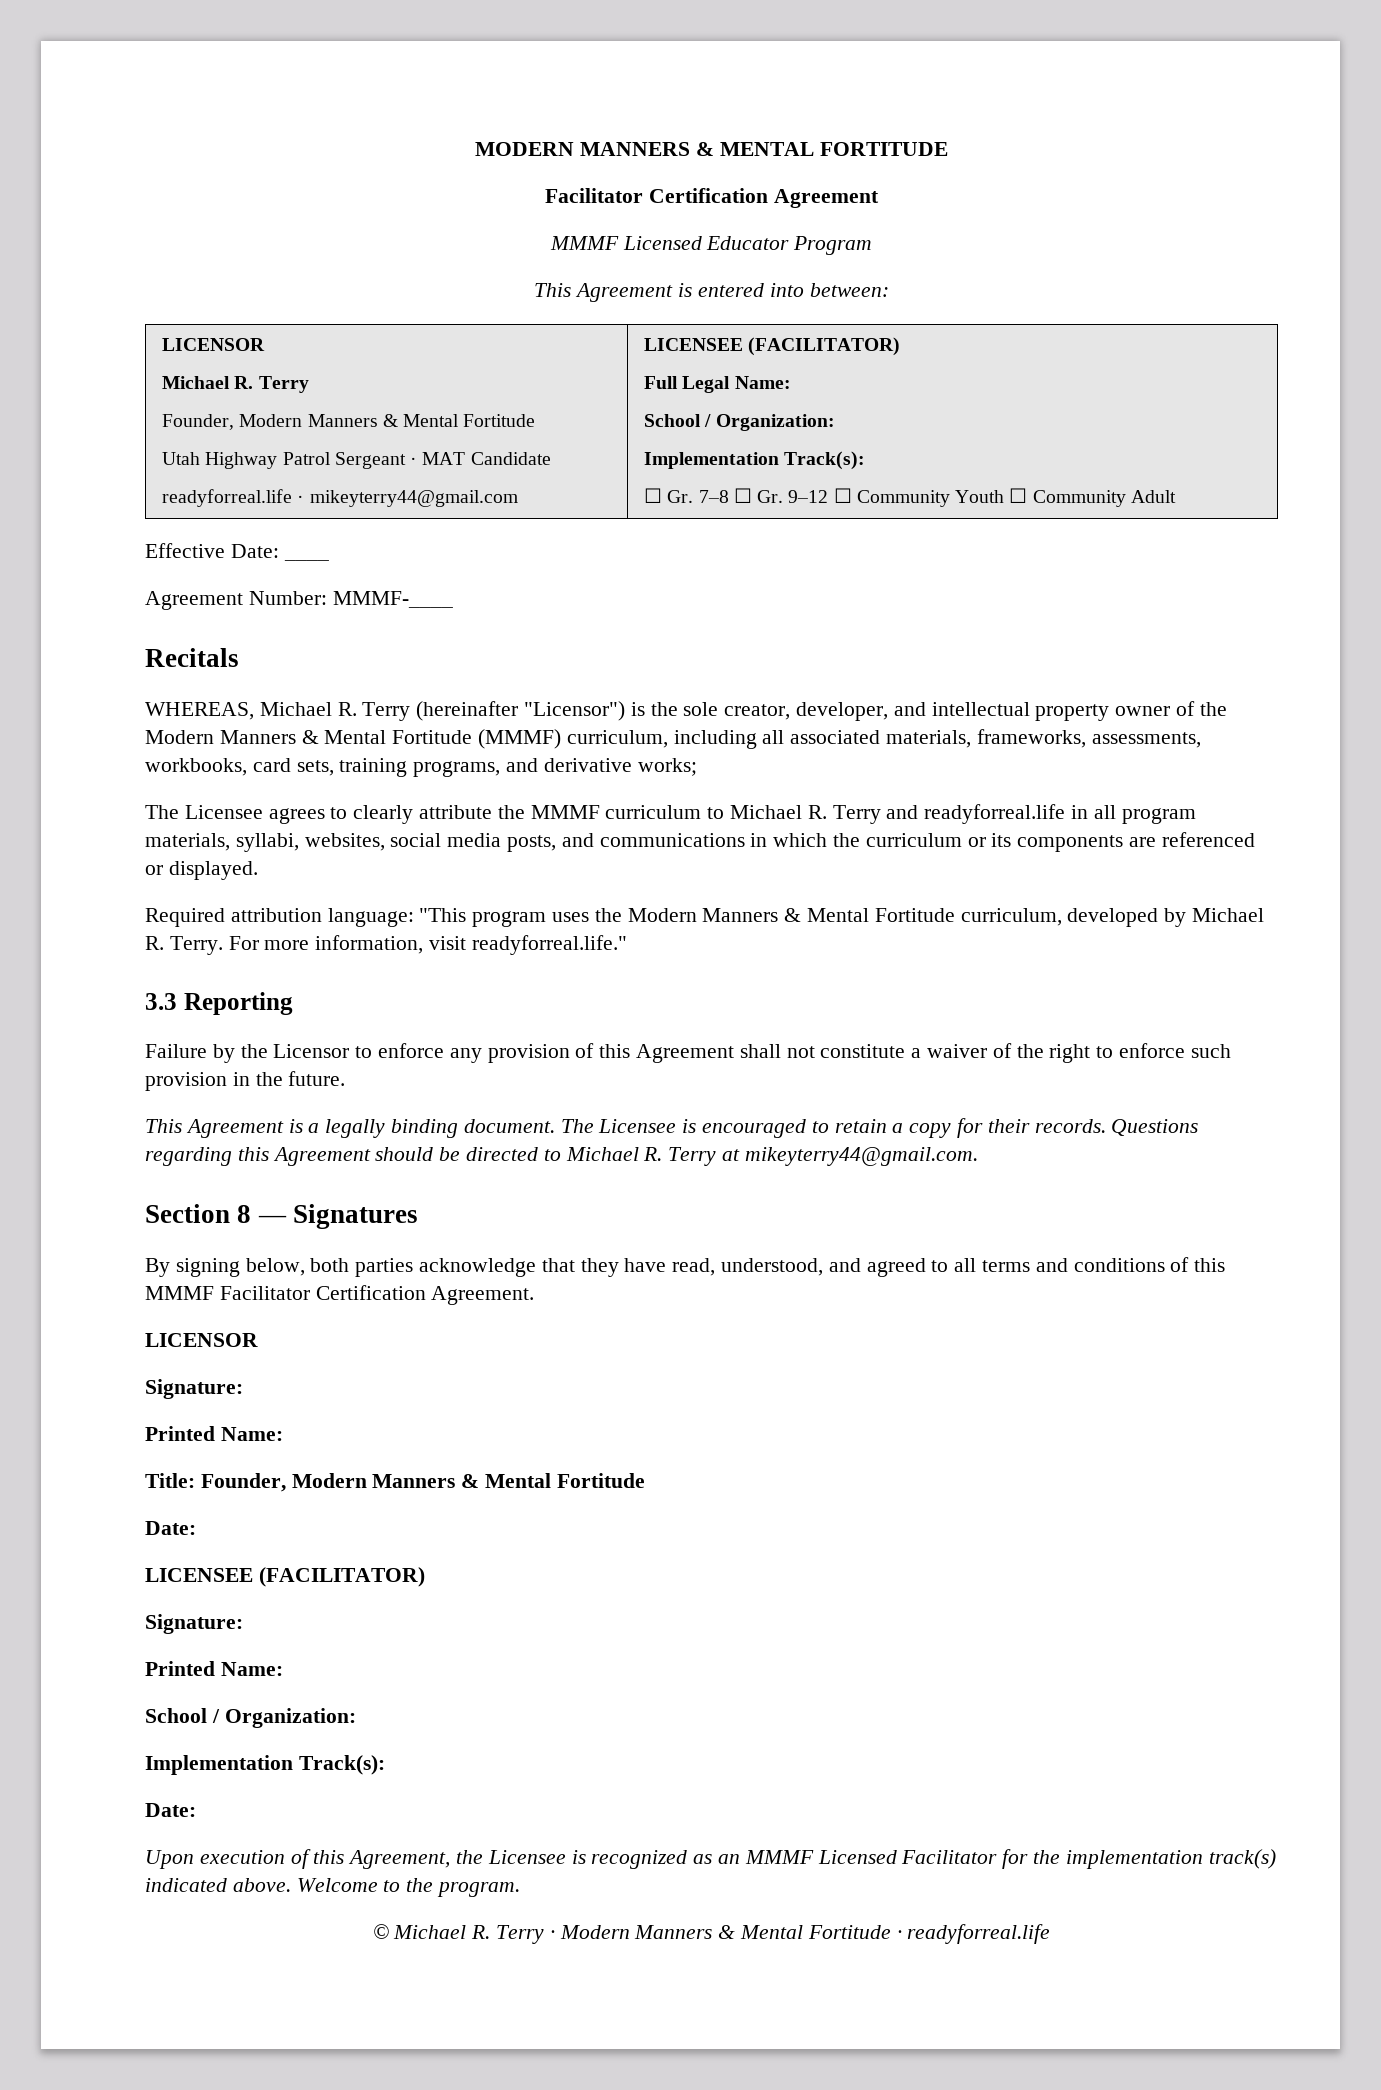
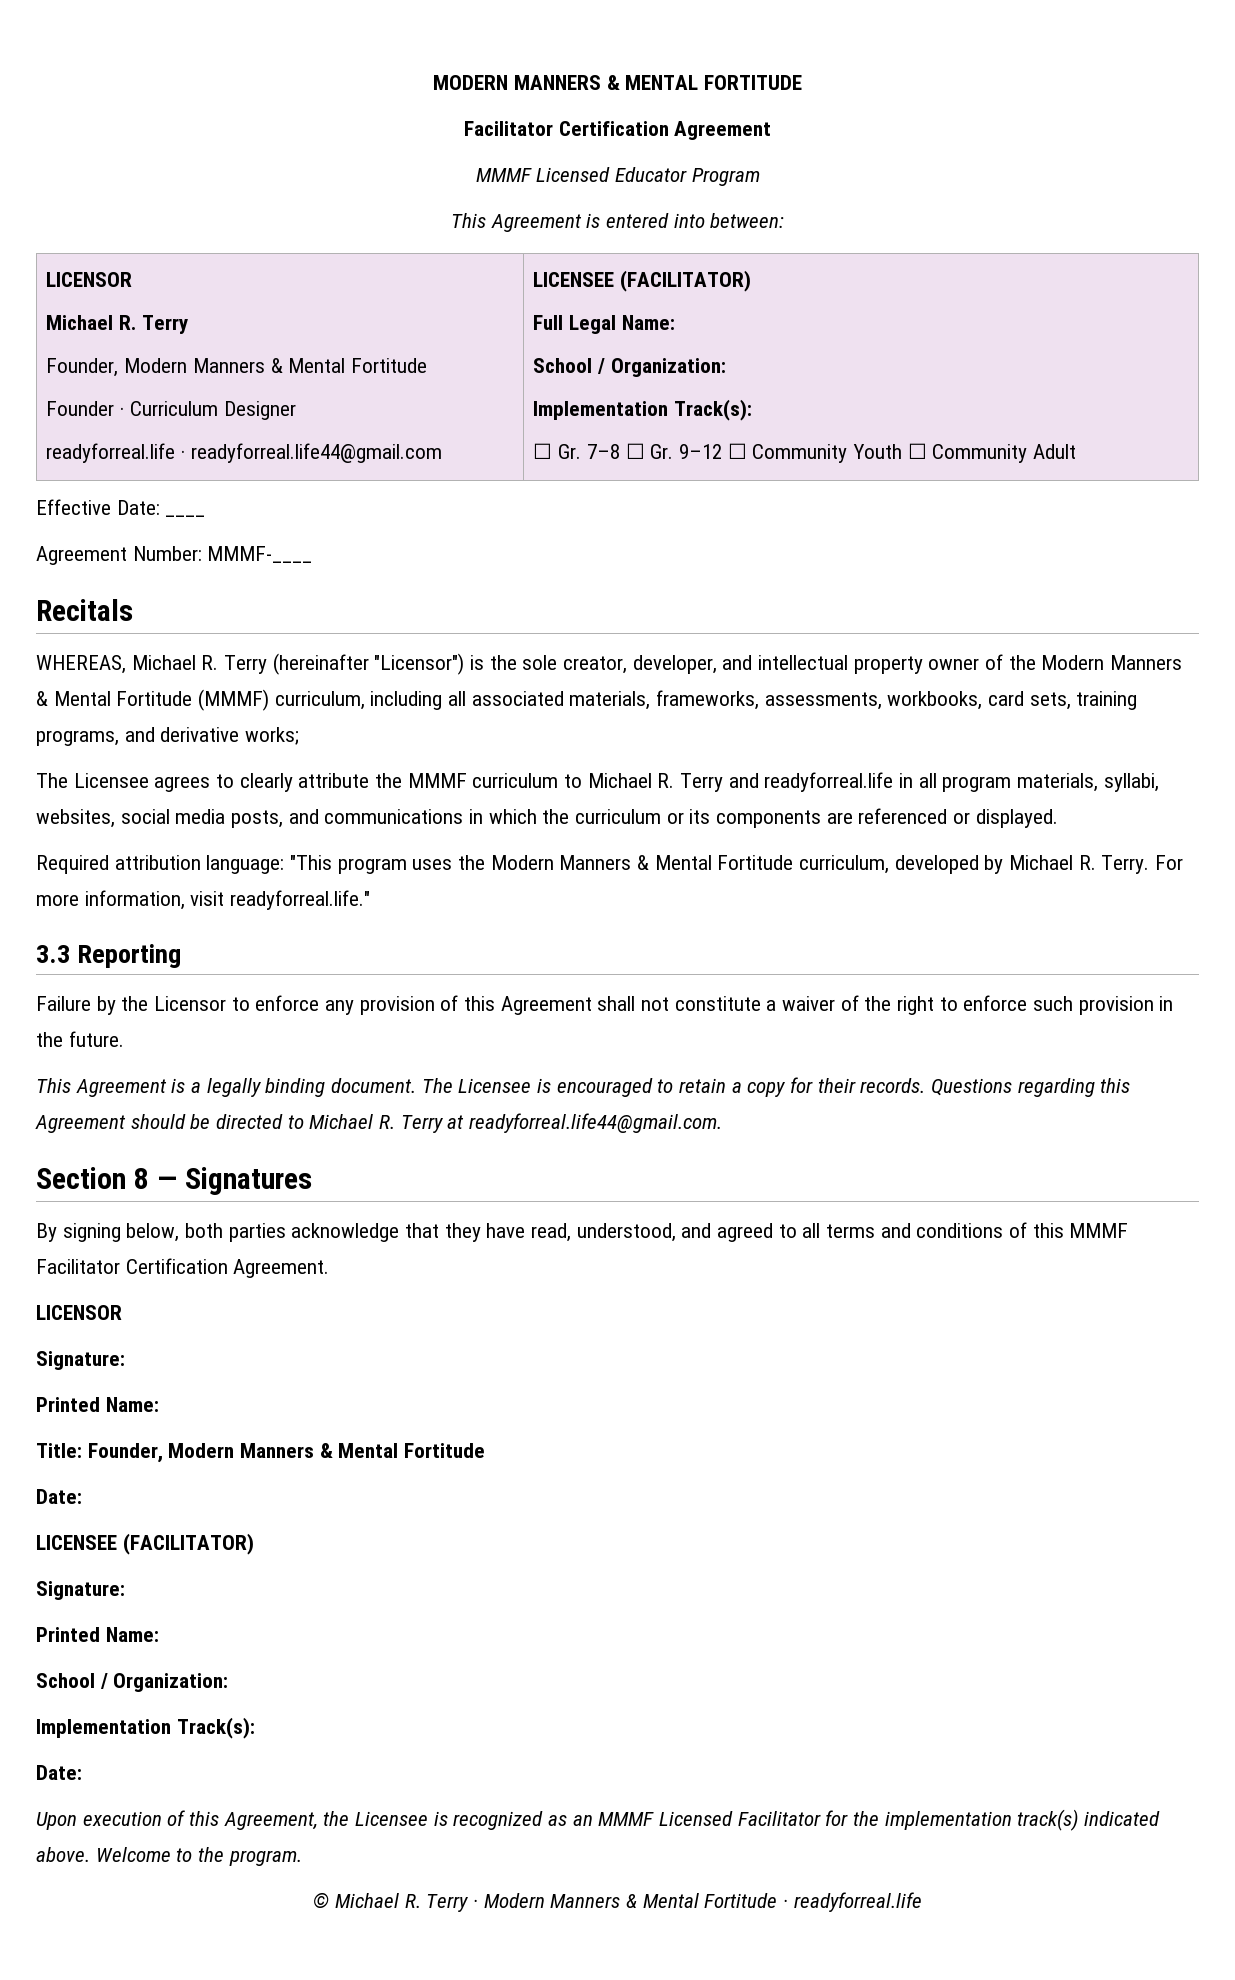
[162,452,551,469] Utah Highway Patrol Sergeant · MAT Candidate -> [46,401,296,420] Founder · Curriculum Designer
[309,490,518,507] mikeyterry44@gmail.com -> [190,443,442,463] readyforreal.life44@gmail.com
[744,1147,978,1166] mikeyterry44@gmail.com. -> [469,1113,723,1133] readyforreal.life44@gmail.com.

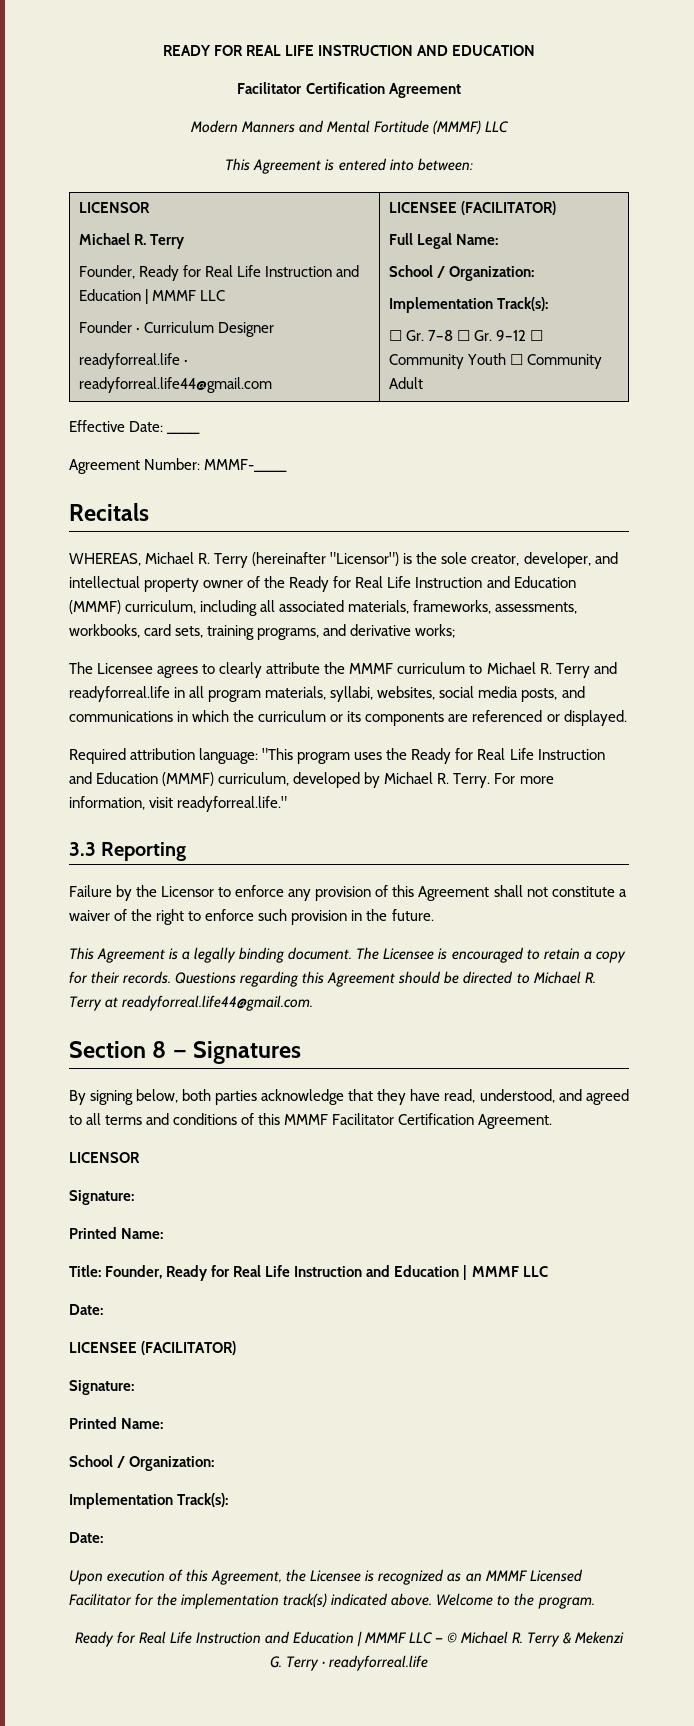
[433,75,802,90] [463,121,772,140] [475,167,760,186] MODERN MANNERS & MENTAL FORTITUDE // Facilitator Certification Agreement // MMMF Licensed Educator Program -> [162,45,536,56] [237,82,461,98] [189,120,509,135] READY FOR REAL LIFE INSTRUCTION AND EDUCATION // Facilitator Certification Agreement // Modern Manners and Mental Fortitude (MMMF) LLC
[124,358,427,373] Modern Manners & Mental Fortitude -> [138,265,359,281] [78,289,225,304] Ready for Real Life Instruction and Education | MMMF LLC
[1041,655,1183,670] [36,691,193,706] Modern Manners & Mental Fortitude -> [289,576,576,592] Ready for Real Life Instruction and Education
[490,855,794,870] Modern Manners & Mental Fortitude -> [411,748,605,764] [69,772,215,786] Ready for Real Life Instruction and Education (MMMF)
[168,1443,486,1458] Modern Manners & Mental Fortitude -> [166,1265,548,1281] Ready for Real Life Instruction and Education | MMMF LLC
[313,1893,778,1912] © Michael R. Terry · Modern Manners & Mental Fortitude -> [74,1631,625,1647] [269,1656,319,1671] Ready for Real Life Instruction and Education | MMMF LLC — © Michael R. Terry & Mekenzi G. Terry

